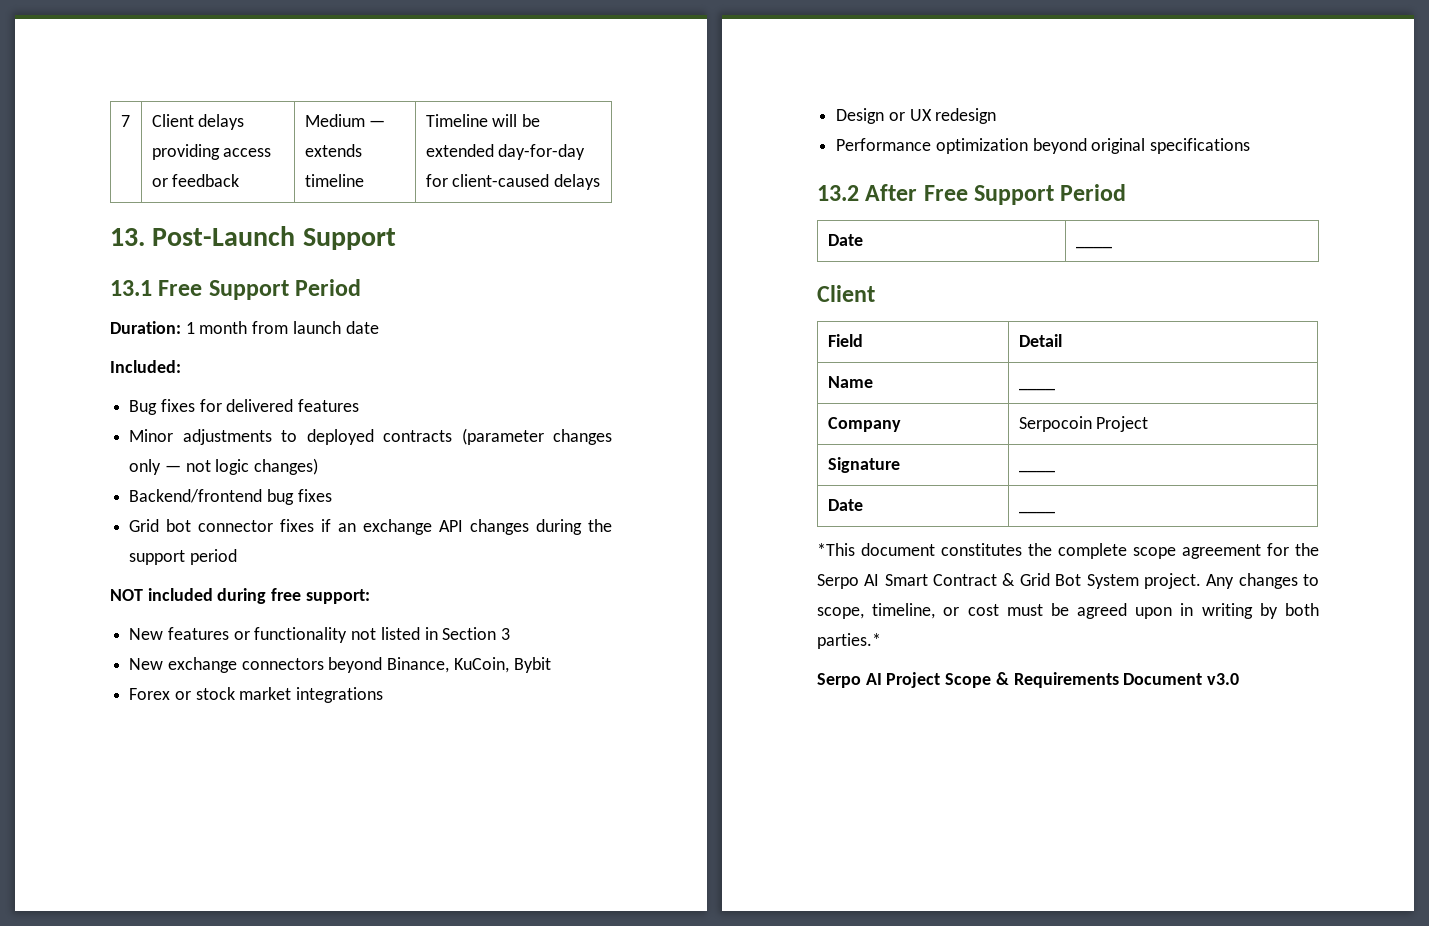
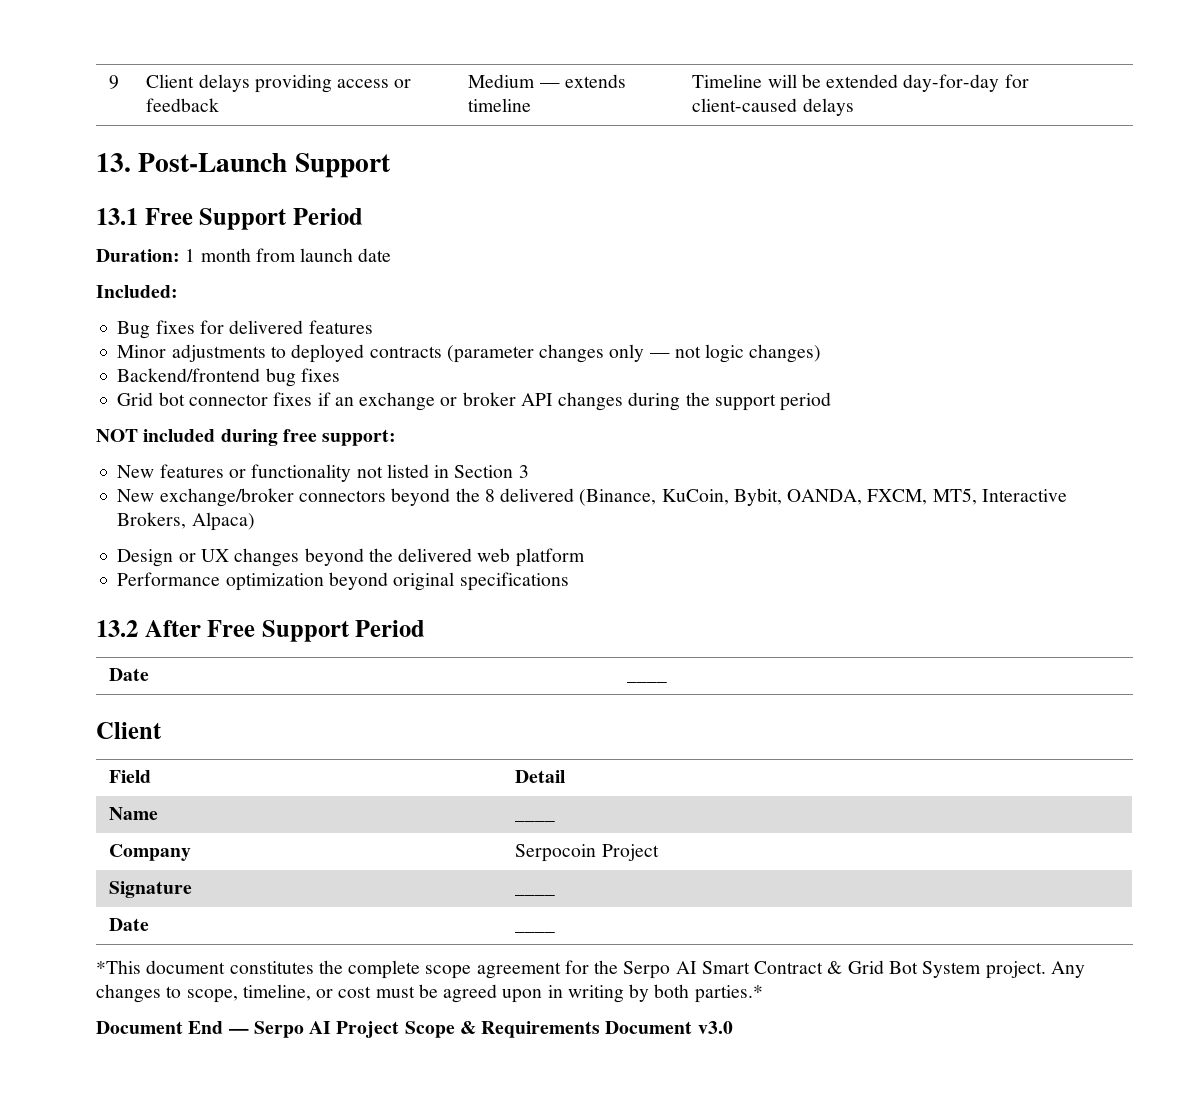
[120,115,130,127] 7 -> [109,75,120,89] 9
(433, 527) none -> [440,392,516,406] or broker
[167,657,237,673] exchange -> [159,488,294,507] exchange/broker
[387,657,551,673] [129,687,384,703] [836,108,997,124] Binance, KuCoin, Bybit // Forex or stock market integrations // Design or UX redesign -> [455,488,1067,506] [117,512,255,531] [117,548,585,567] the 8 delivered (Binance, KuCoin, Bybit, OANDA, FXCM, MT5, Interactive Brokers, Alpaca) // Design or UX changes beyond the delivered web platform
(881, 641) none -> [96,1021,249,1034] Document End —

